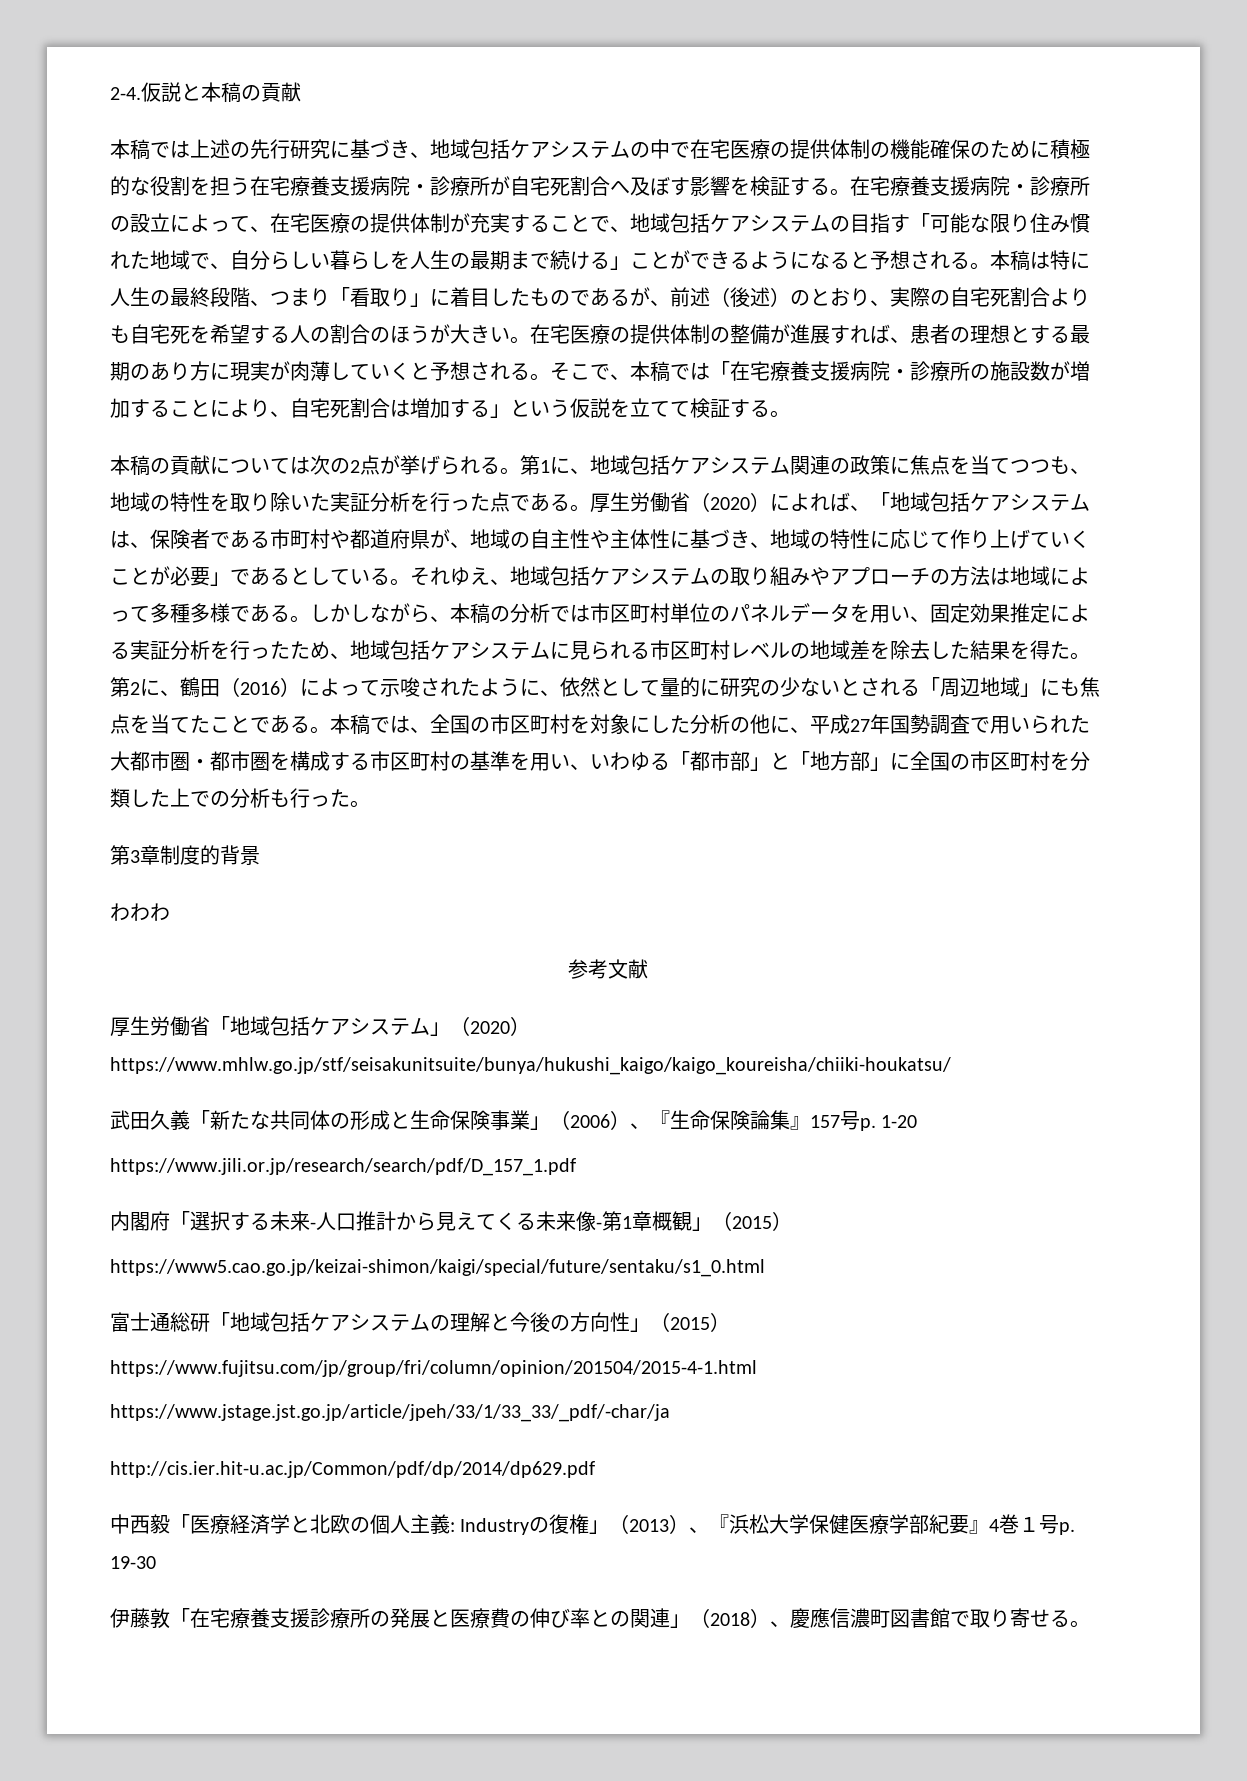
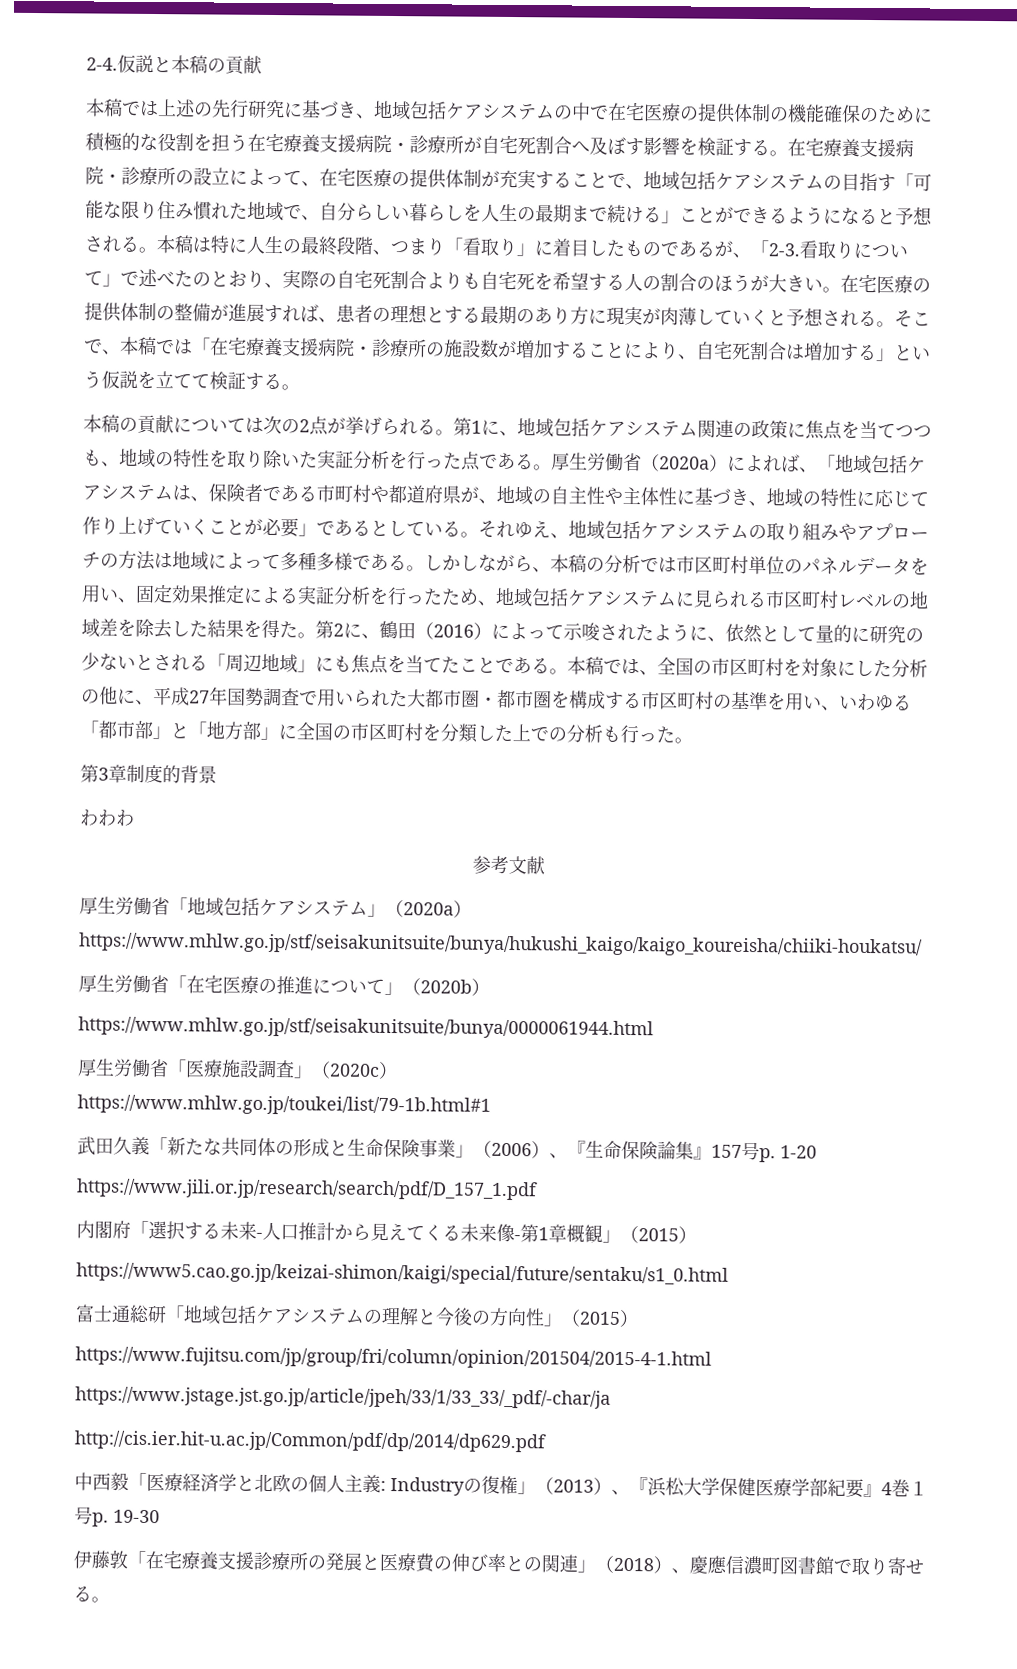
[670,287,790,307] 前述（後述） -> [750,240,908,259] [84,268,193,288] 「2-3.看取りについて」で述べた
[710,497,750,510] 2020 -> [659,456,710,470] 2020a
[470,1021,510,1034] 2020 -> [403,902,454,916] 2020a
(951, 1066) none -> [78,974,490,996] [78,1016,654,1040] [77,1058,398,1080] [77,1094,491,1116] // 厚生労働省「在宅医療の推進について」（2020b） // https://www.mhlw.go.jp/stf/seisakunitsuite/bunya/0000061944.html // 厚生労働省「医療施設調査」（2020c） // https://www.mhlw.go.jp/toukei/list/79-1b.html#1

